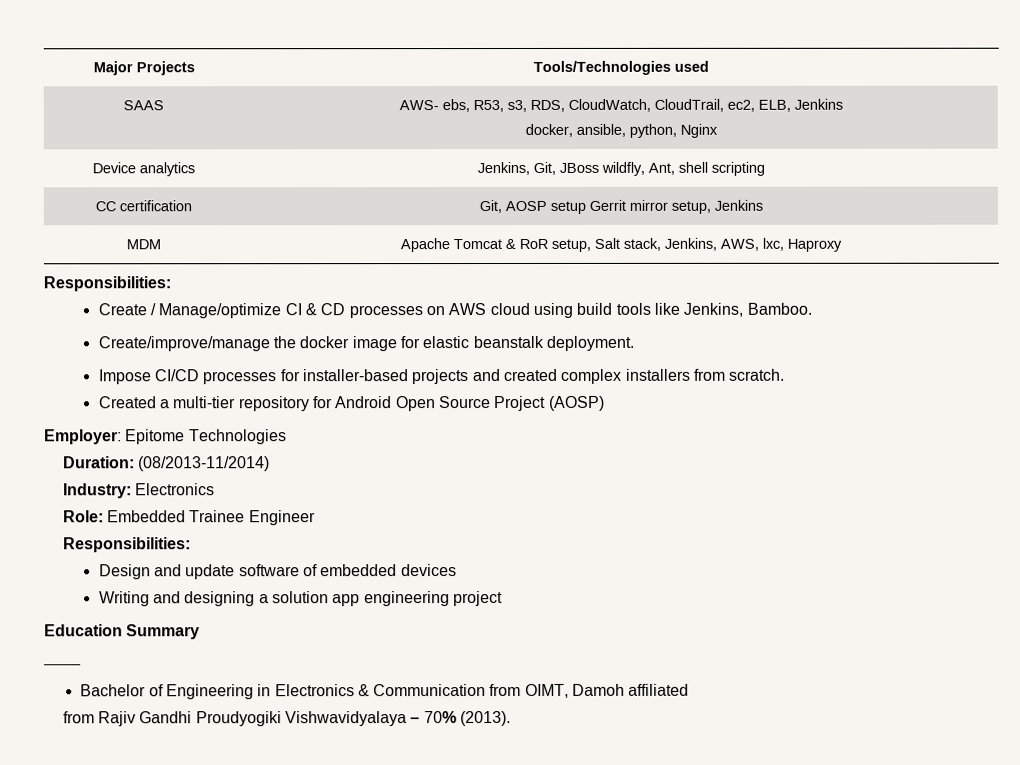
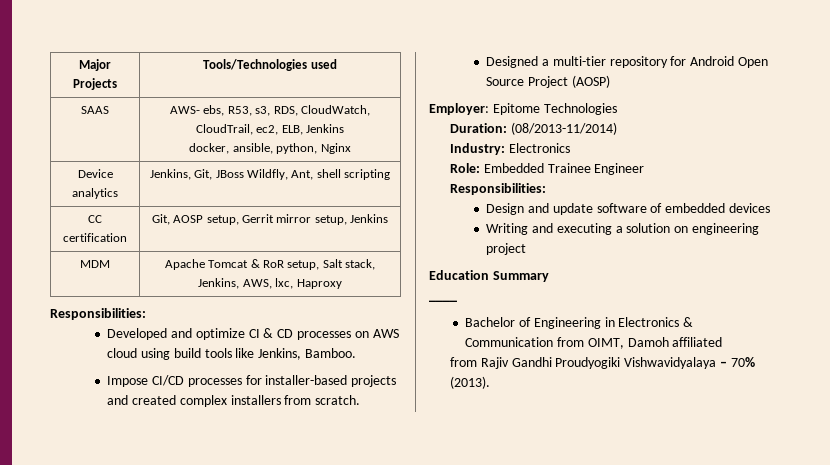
[600,161,645,176] wildfly, -> [246,169,288,180] Wildfly,
[549,200,586,214] setup -> [206,215,239,225] setup,
[97,303,282,319] Create / Manage/optimize -> [107,328,245,340] Developed and optimize
[97,335,635,352] // Create/improve/manage the docker image for elastic beanstalk deployment. -> (356, 353) none
[98,396,157,409] Created -> [486,56,539,68] Designed
[184,591,256,607] designing -> [556,223,612,235] executing
[332,594,361,607] app -> [674,226,689,233] on

